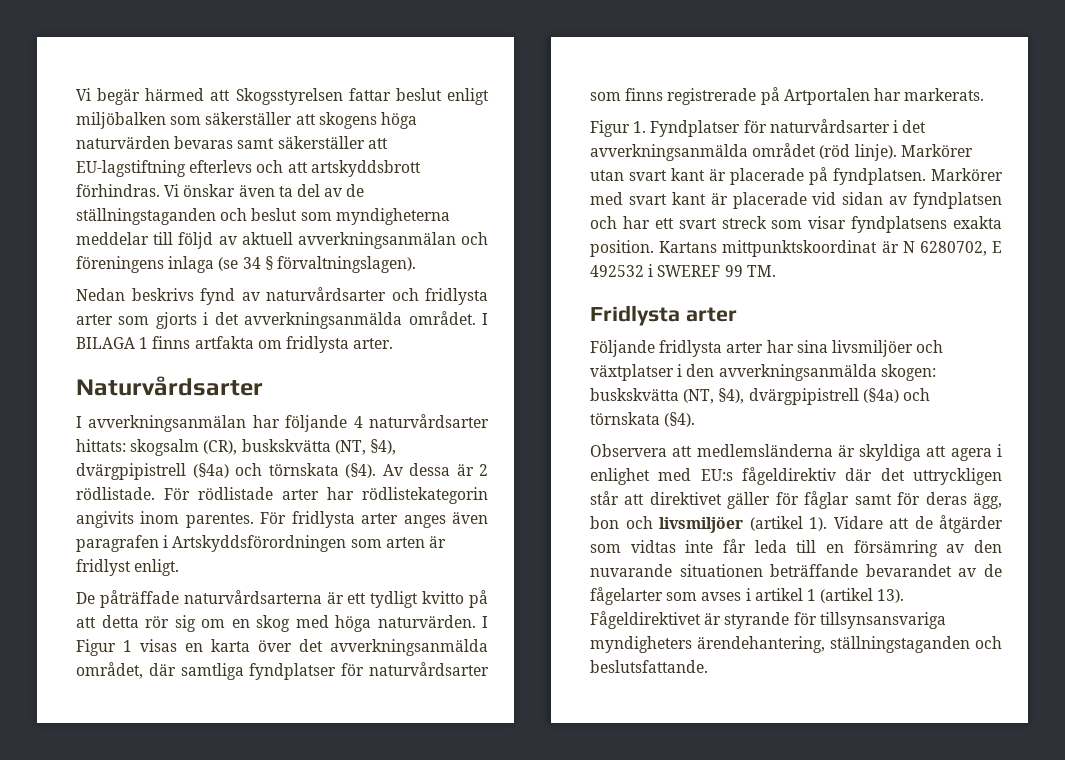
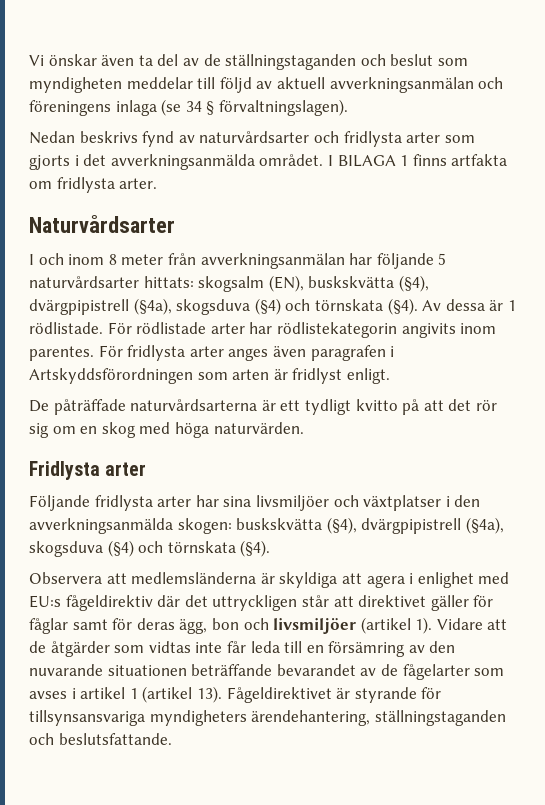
[76,88,490,105] [76,112,417,129] [76,136,388,149] [76,160,421,177] [76,184,180,197] Vi begär härmed att Skogsstyrelsen fattar beslut enligt miljöbalken som säkerställer att skogens höga naturvärden bevaras samt säkerställer att EU-lagstiftning efterlevs och att artskyddsbrott förhindras. Vi -> [29,55,44,66] Vi
[335,208,450,225] myndigheterna -> [29,77,122,93] myndigheten
(82, 422) none -> [38,253,196,265] och inom 8 meter från
[353,416,363,428] 4 -> [438,253,447,265] 5
[203,439,396,455] [76,463,229,480] (CR), buskskvätta (NT, §4), dvärgpipistrell (§4a) -> [268,275,429,292] [29,298,281,315] (EN), buskskvätta (§4), dvärgpipistrell (§4a), skogsduva (§4)
[479,464,488,476] 2 -> [507,300,516,311] 1
[101,615,139,628] detta -> [448,399,472,411] det
[482,616,488,628] [76,639,488,656] [76,662,489,680] [590,87,985,105] [590,119,927,137] [590,143,973,161] [590,167,1003,185] [590,192,1002,209] [590,216,1002,233] [590,240,1003,257] [590,264,776,277] I Figur 1 visas en karta över det avverkningsanmälda området, där samtliga fyndplatser för naturvårdsarter som finns registrerade på Artportalen har markerats. // Figur 1. Fyndplatser för naturvårdsarter i det avverkningsanmälda området (röd linje). Markörer utan svart kant är placerade på fyndplatsen. Markörer med svart kant är placerade vid sidan av fyndplatsen och har ett svart streck som visar fyndplatsens exakta position. Kartans mittpunktskoordinat är N 6280702, E 492532 i SWEREF 99 TM. -> (304, 428) none
[683,388,899,405] (NT, §4), dvärgpipistrell (§4a) -> [326,517,504,534] [29,540,134,557] (§4), dvärgpipistrell (§4a), skogsduva (§4)

